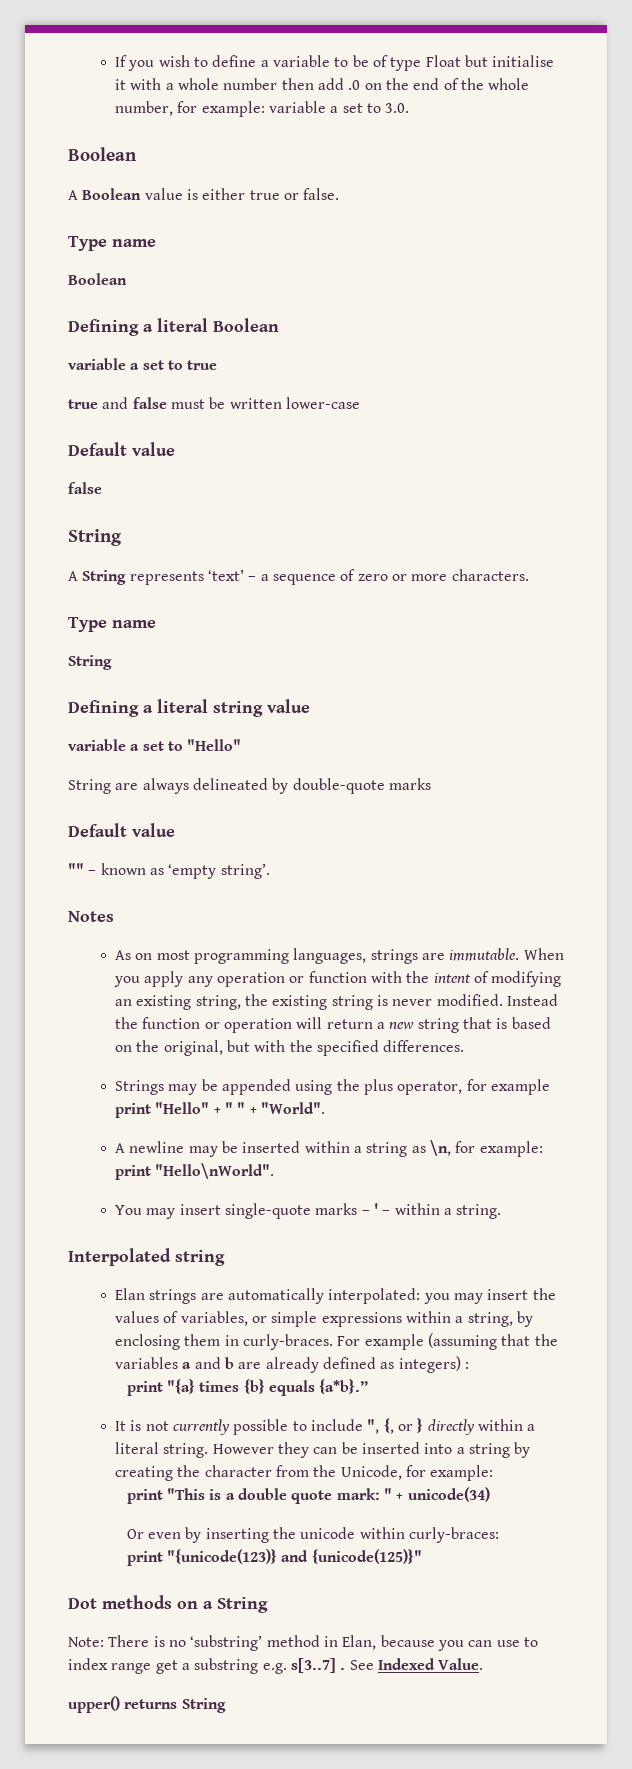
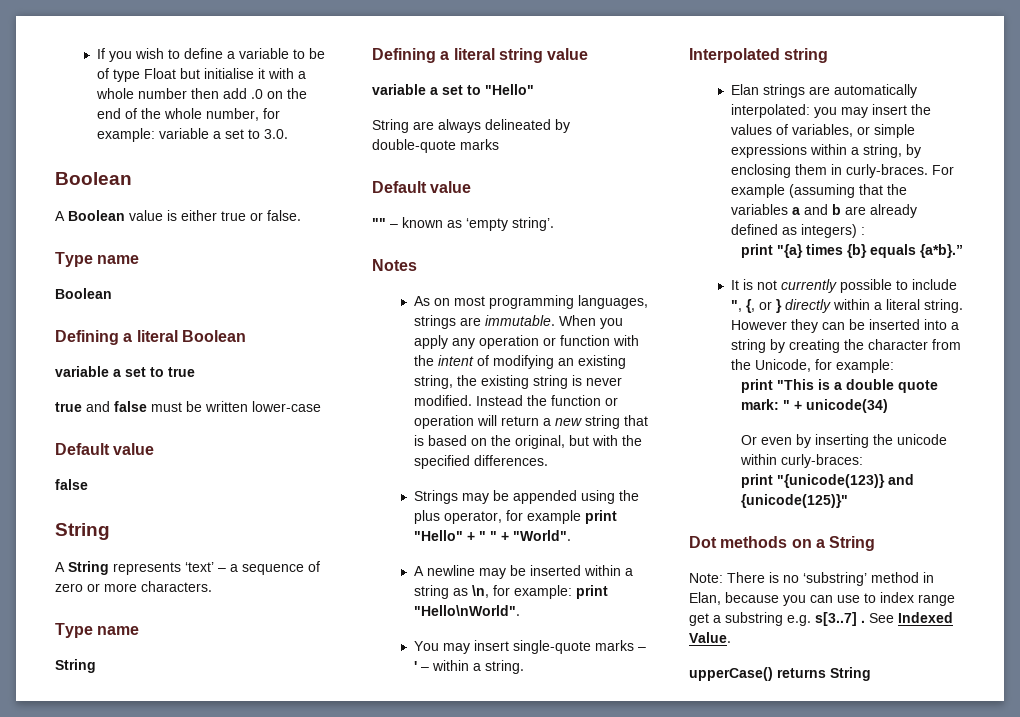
[68,1696,120,1713] upper() -> [689,667,773,681] upperCase()

